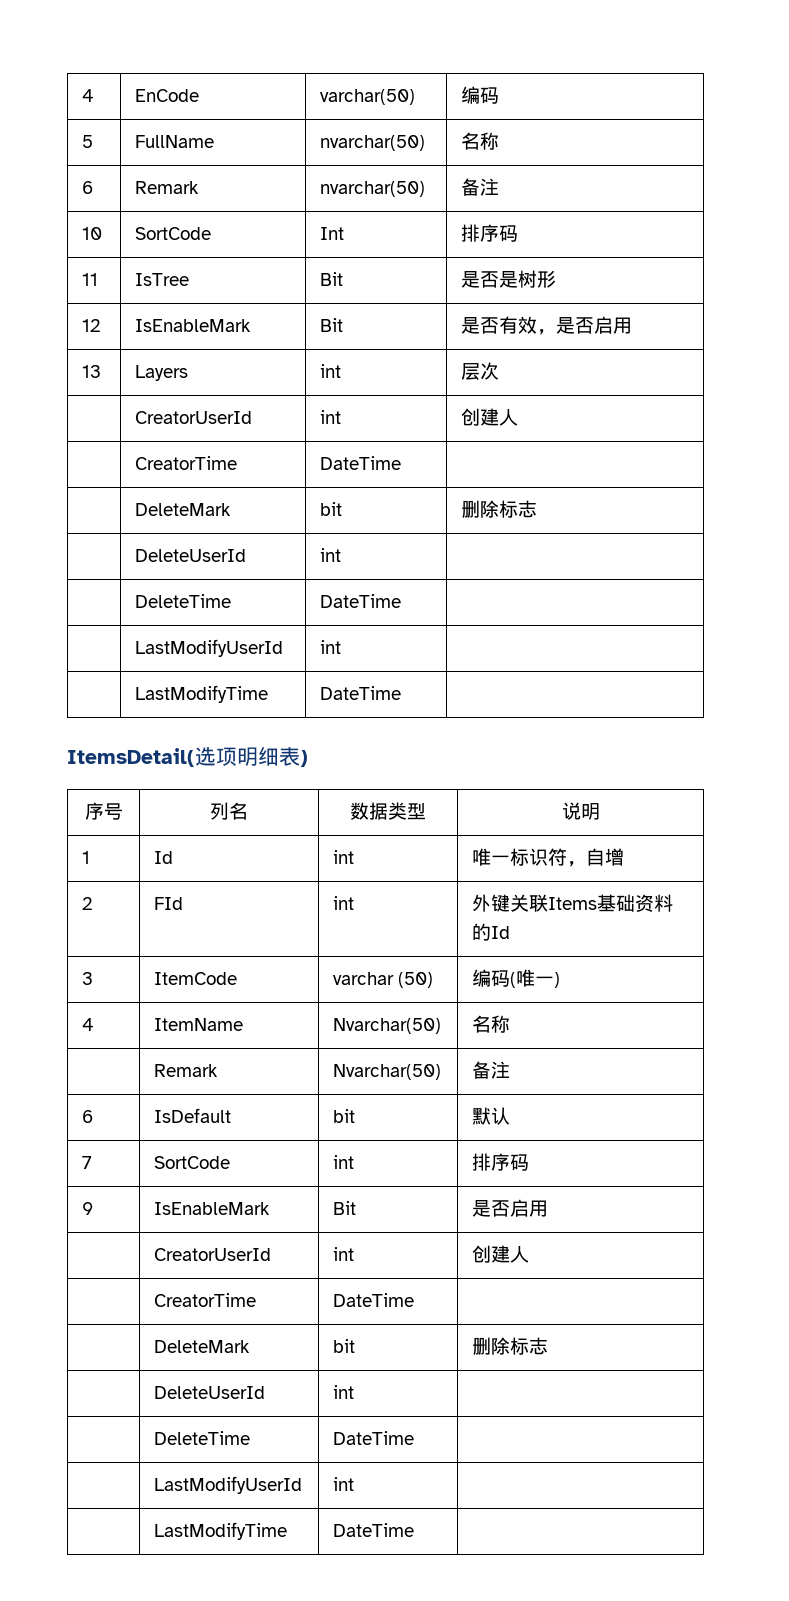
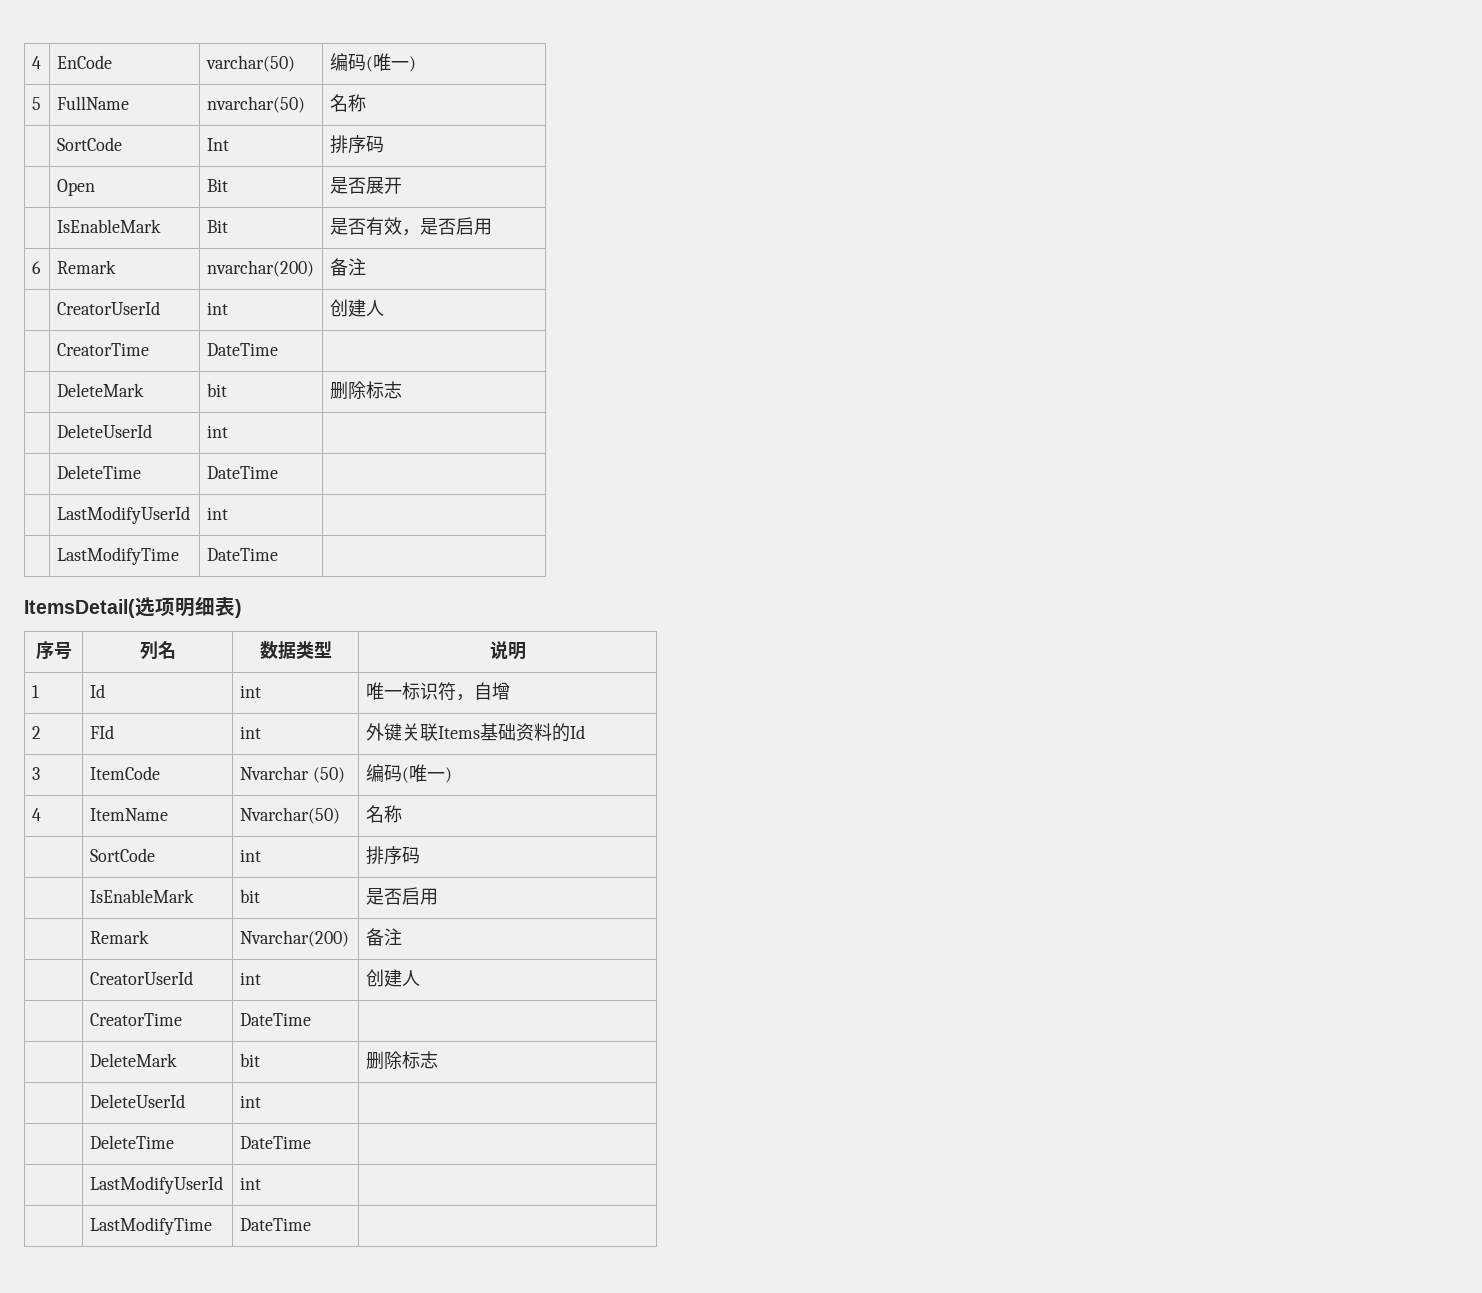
(500, 95) none -> [365,53,416,72] (唯一)
[82,181,94,194] [135,181,200,194] [320,181,426,197] [461,178,500,196] [82,227,103,240] 6 | Remark | nvarchar(50) | 备注 // 10 -> (366, 103) none
[82,273,99,286] [135,273,190,286] [320,272,344,286] [461,270,557,288] [82,319,101,332] 11 | IsTree | Bit | 是否是树形 // 12 -> [56,179,95,196] [206,179,228,192] [329,177,402,194] | Open | Bit | 是否展开 //
[82,365,102,378] [135,365,189,381] [320,364,342,378] [461,362,500,380] 13 | Layers | int | 层次 -> [31,261,41,274] [56,260,116,274] [206,260,314,277] [329,258,366,276] 6 | Remark | nvarchar(200) | 备注
[333,972,395,985] varchar -> [239,766,309,780] Nvarchar
[154,1064,219,1077] [333,1064,442,1080] [472,1061,511,1079] [82,1110,94,1123] [154,1108,232,1123] [333,1109,356,1123] [472,1107,511,1125] [82,1156,93,1169] | Remark | Nvarchar(50) | 备注 // 6 | IsDefault | bit | 默认 // 7 -> (402, 814) none
[82,1202,94,1215] [154,1202,271,1215] [333,1201,357,1215] [472,1199,549,1217] 9 | IsEnableMark | Bit | 是否启用 -> [89,889,194,903] [239,889,260,903] [365,887,438,905] [89,930,149,944] [239,930,349,947] [365,928,402,946] | IsEnableMark | bit | 是否启用 // | Remark | Nvarchar(200) | 备注

